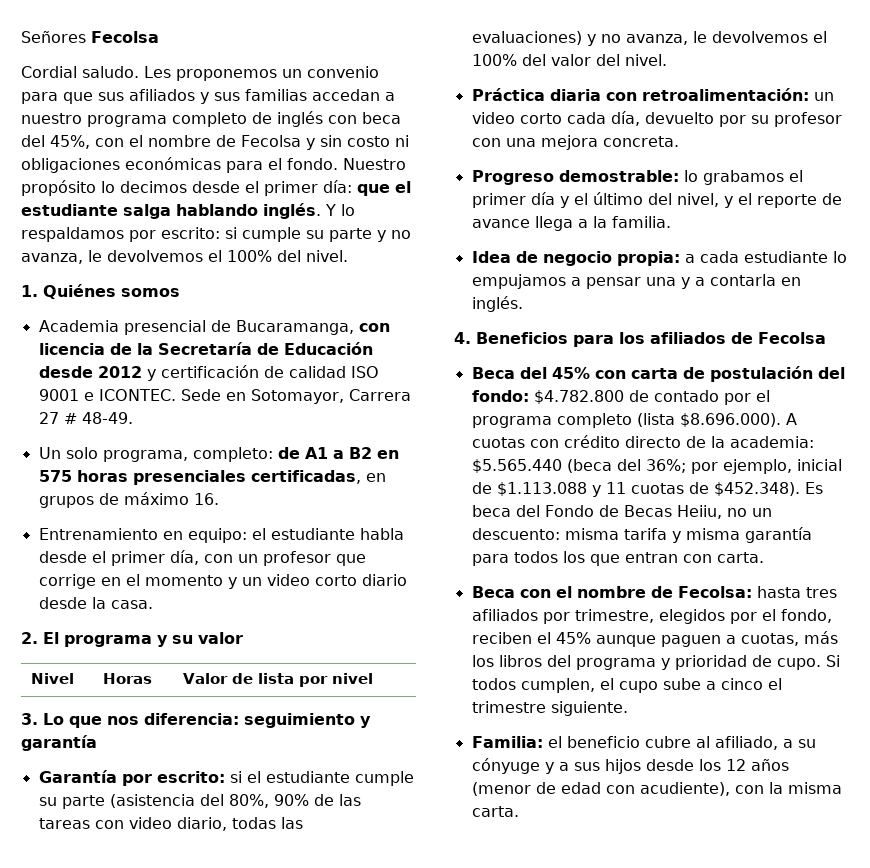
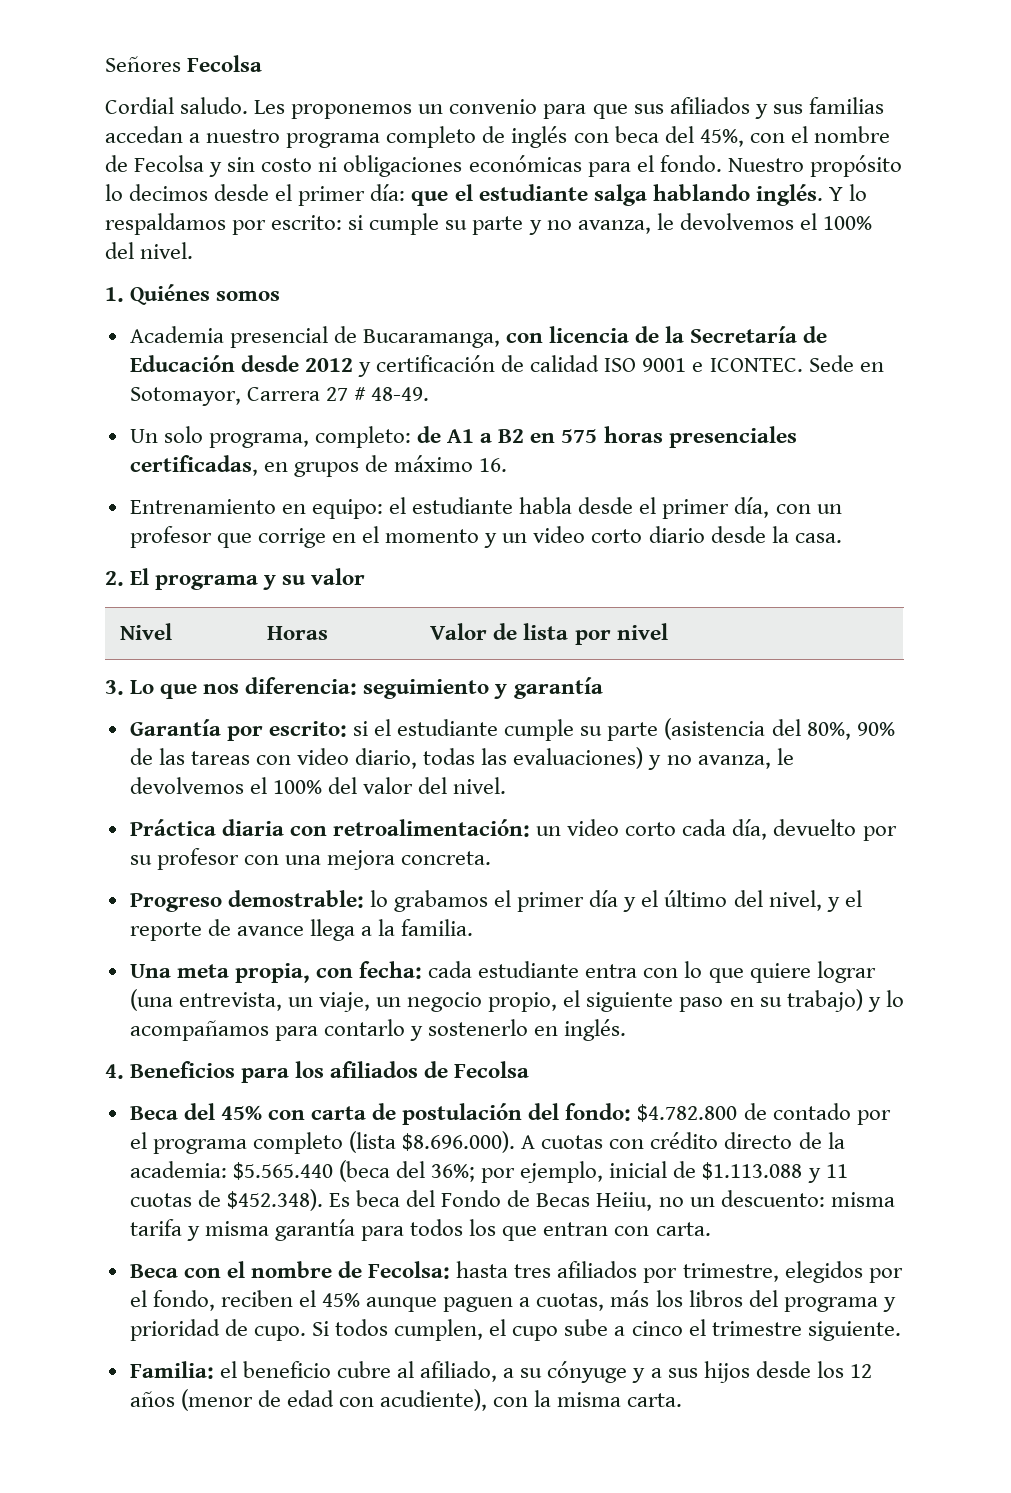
[471,251,847,266] [471,274,776,289] Idea de negocio propia: a cada estudiante lo empujamos a pensar una y a contarla -> [129,961,876,983] [129,989,904,1012] [129,1019,529,1041] Una meta propia, con fecha: cada estudiante entra con lo que quiere lograr (una entrevista, un viaje, un negocio propio, el siguiente paso en su trabajo) y lo acompañamos para contarlo y sostenerlo

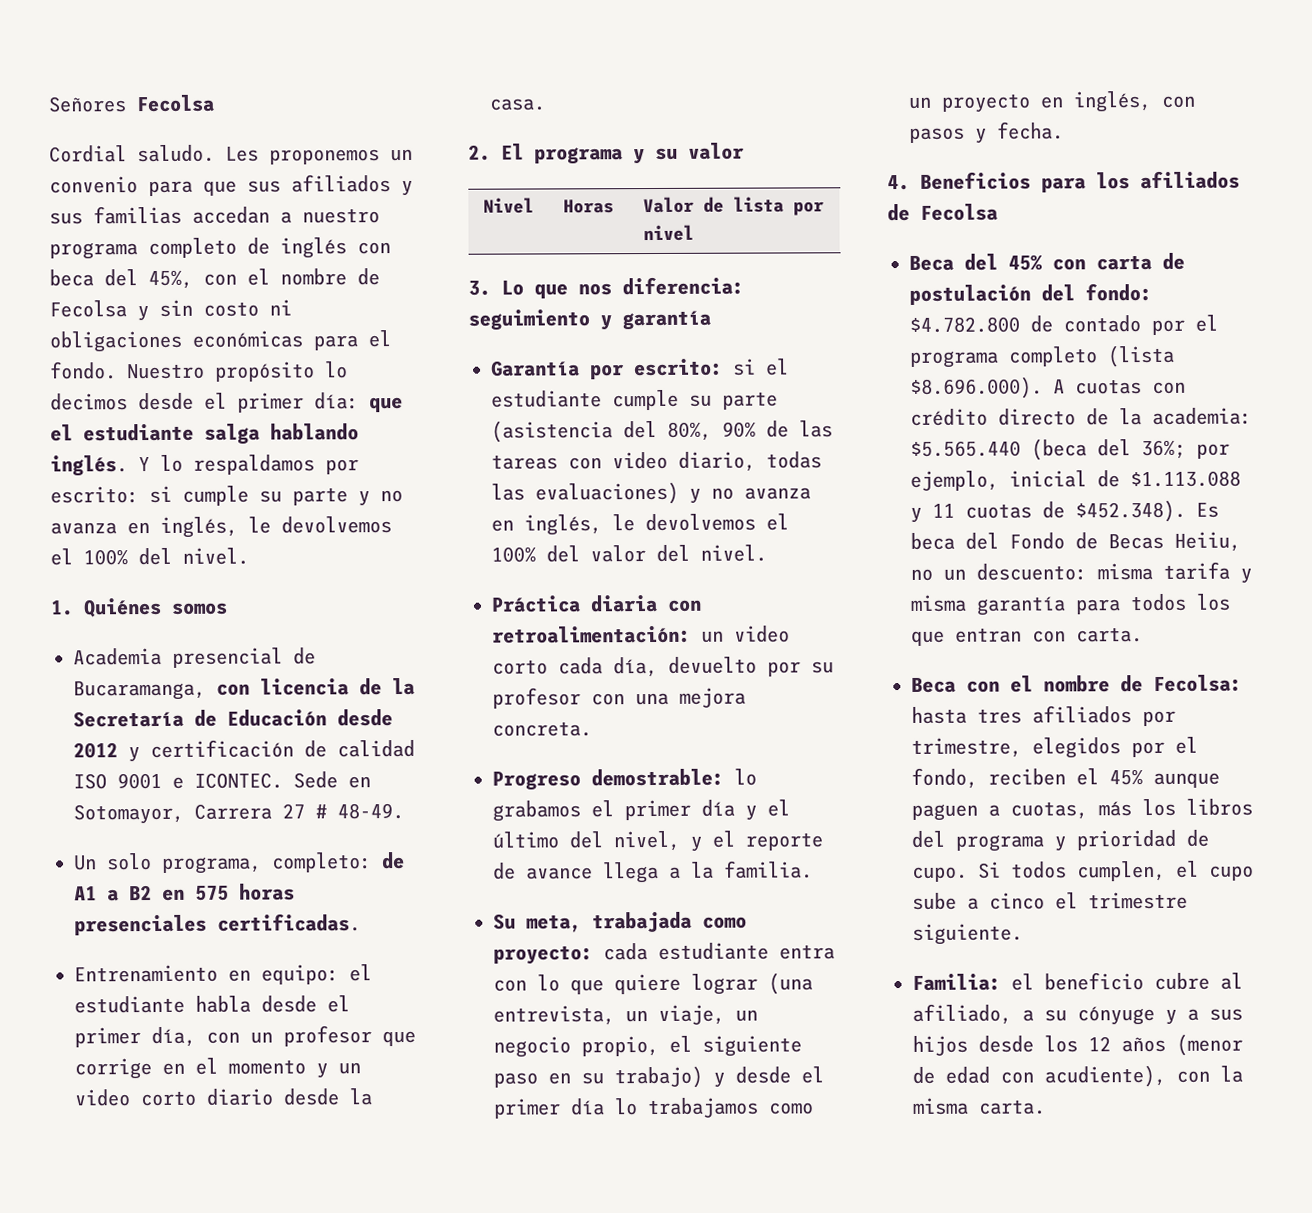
[577,220,651,234] avanza, -> [50,516,238,538] avanza en inglés,
[129,455,508,477] certificadas, en grupos de máximo 16. -> [217,913,361,932] certificadas.
[697,755,771,769] avanza, -> [744,487,811,500] [491,514,602,536] avanza en inglés,
[129,961,423,983] Una meta propia, con fecha: -> [493,911,747,933] [493,945,593,965] Su meta, trabajada como proyecto:
[885,990,904,1007] [129,1019,627,1041] lo acompañamos para contarlo y sostenerlo en inglés. -> [735,1066,824,1084] [493,1097,814,1119] [908,91,1196,113] [909,121,1064,144] desde el primer día lo trabajamos como un proyecto en inglés, con pasos y fecha.

